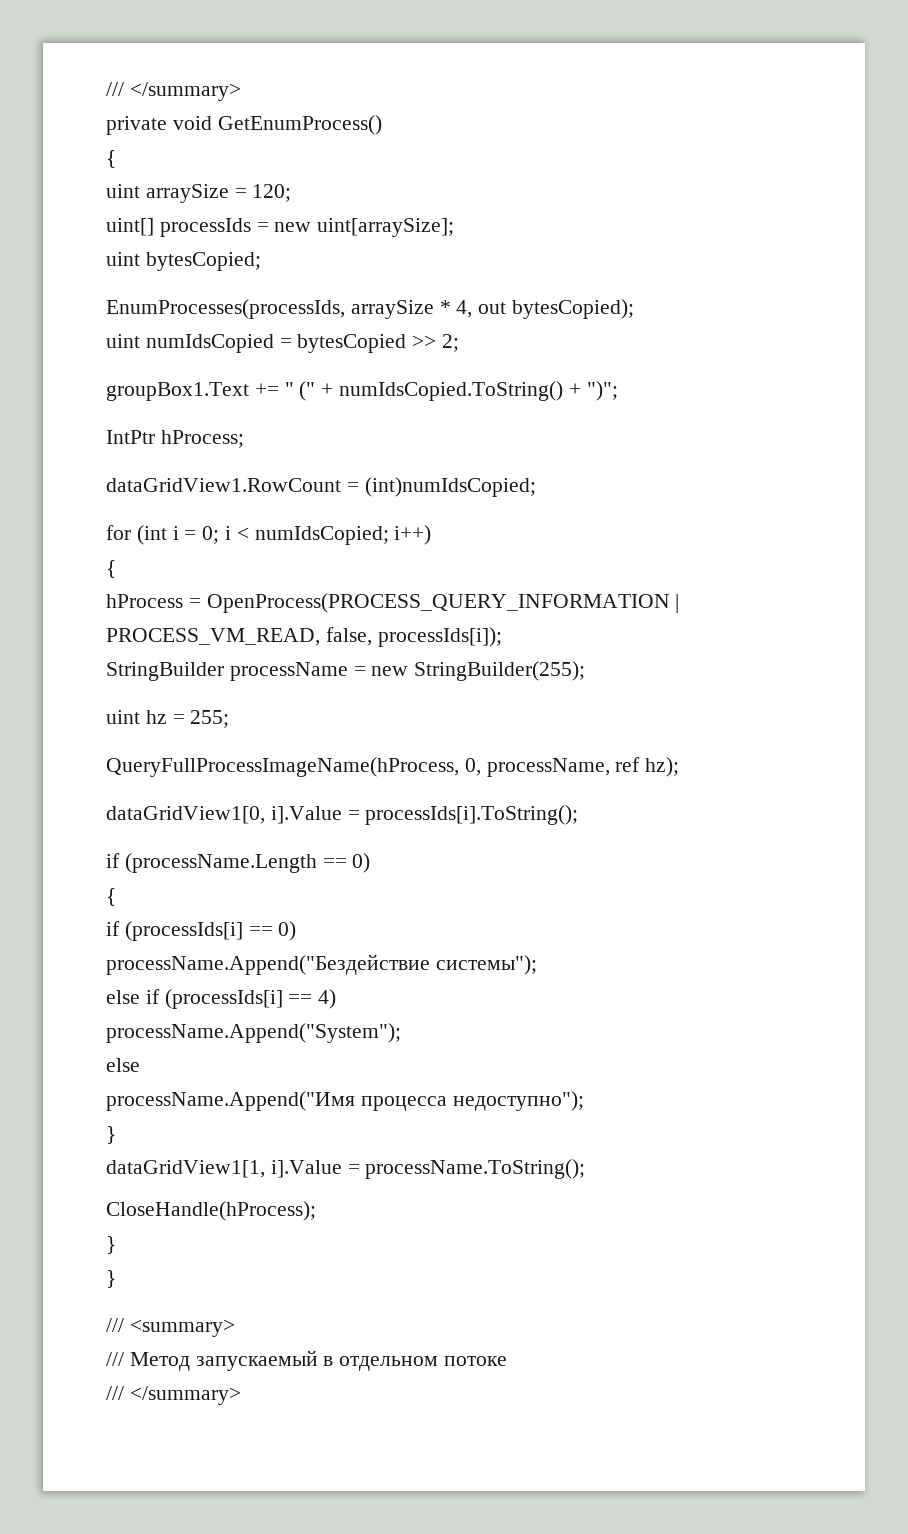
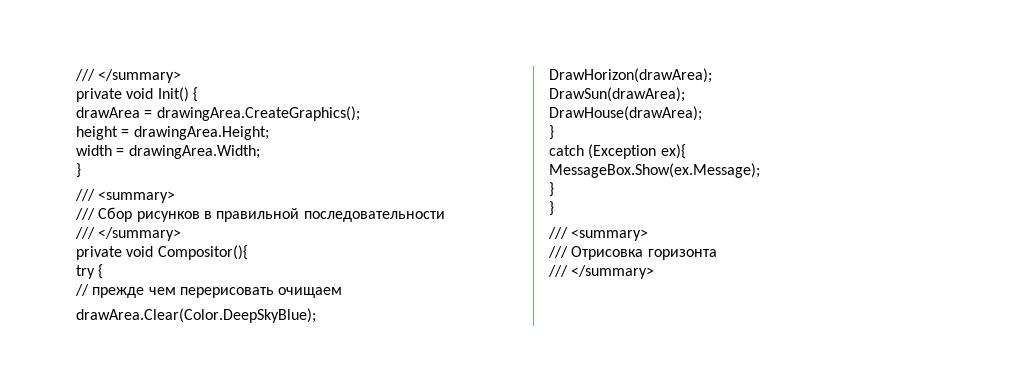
[106,82,241,101] [106,115,382,135] [106,150,116,168] [106,184,292,203] [106,218,455,237] [106,252,261,271] [106,299,635,319] [106,334,460,353] [106,381,618,401] [106,430,244,448] [106,477,536,497] [106,525,432,545] [106,560,116,578] [106,593,680,613] [106,627,502,647] [106,661,586,681] [106,710,230,728] [106,757,680,777] [106,805,579,825] [106,853,371,873] [106,888,116,906] [106,921,297,941] [106,954,537,975] [106,989,337,1009] [106,1023,401,1043] [106,1058,140,1072] [106,1091,584,1111] [106,1126,116,1144] [106,1159,586,1179] [106,1201,316,1221] /// </summary> // private void GetEnumProcess() // { // uint arraySize = 120; // uint[] processIds = new uint[arraySize]; // uint bytesCopied; // EnumProcesses(processIds, arraySize * 4, out bytesCopied); // uint numIdsCopied = bytesCopied >> 2; // groupBox1.Text += " (" + numIdsCopied.ToString() + ")"; // IntPtr hProcess; // dataGridView1.RowCount = (int)numIdsCopied; // for (int i = 0; i < numIdsCopied; i++) // { // hProcess = OpenProcess(PROCESS_QUERY_INFORMATION | PROCESS_VM_READ, false, processIds[i]); // StringBuilder processName = new StringBuilder(255); // uint hz = 255; // QueryFullProcessImageName(hProcess, 0, processName, ref hz); // dataGridView1[0, i].Value = processIds[i].ToString(); // if (processName.Length == 0) // { // if (processIds[i] == 0) // processName.Append("Бездействие системы"); // else if (processIds[i] == 4) // processName.Append("System"); // else // processName.Append("Имя процесса недоступно"); // } // dataGridView1[1, i].Value = processName.ToString(); // CloseHandle(hProcess); -> [75,69,182,83] [76,87,198,102] [76,106,360,121] [76,126,269,140] [76,145,260,159] [76,163,81,178] [75,189,176,203] [75,207,445,222] [75,227,182,241] [76,245,248,260] [76,264,104,279] [75,284,343,298] [76,308,316,323] [549,68,712,83] [549,87,685,102] [549,106,702,121] [549,125,554,140] [549,144,686,159] [549,163,760,178] /// </summary> // private void Init() { // drawArea = drawingArea.CreateGraphics(); // height = drawingArea.Height; // width = drawingArea.Width; // } // /// <summary> // /// Сбор рисунков в правильной последовательности // /// </summary> // private void Compositor(){ // try { // // прежде чем перерисовать очищаем // drawArea.Clear(Color.DeepSkyBlue); // DrawHorizon(drawArea); // DrawSun(drawArea); // DrawHouse(drawArea); // } // catch (Exception ex){ // MessageBox.Show(ex.Message);
[129,1350,508,1371] Метод запускаемый в отдельном потоке -> [571,246,717,260] Отрисовка горизонта

